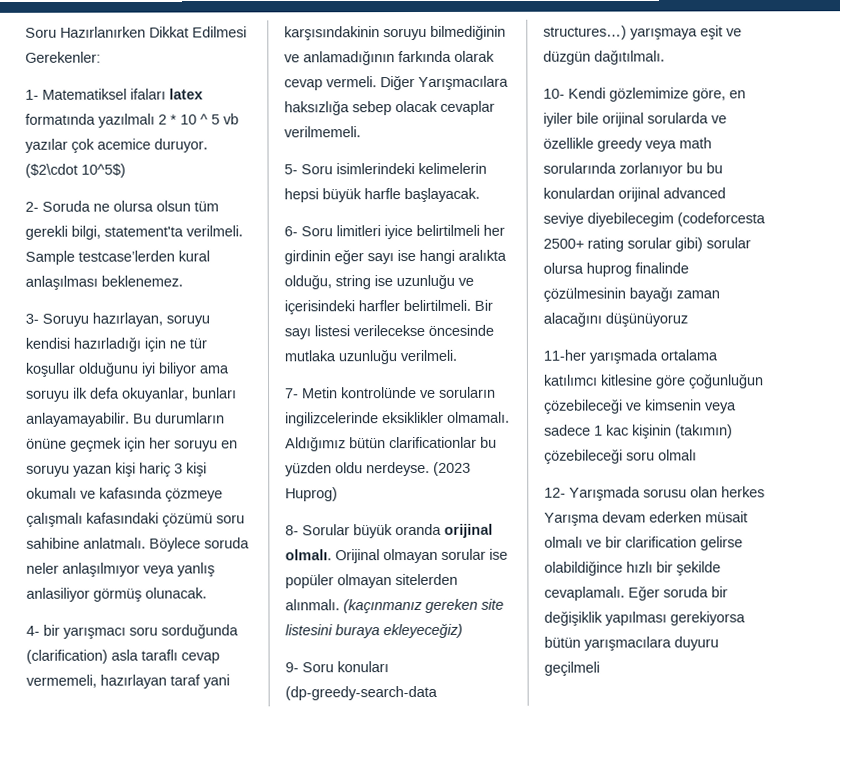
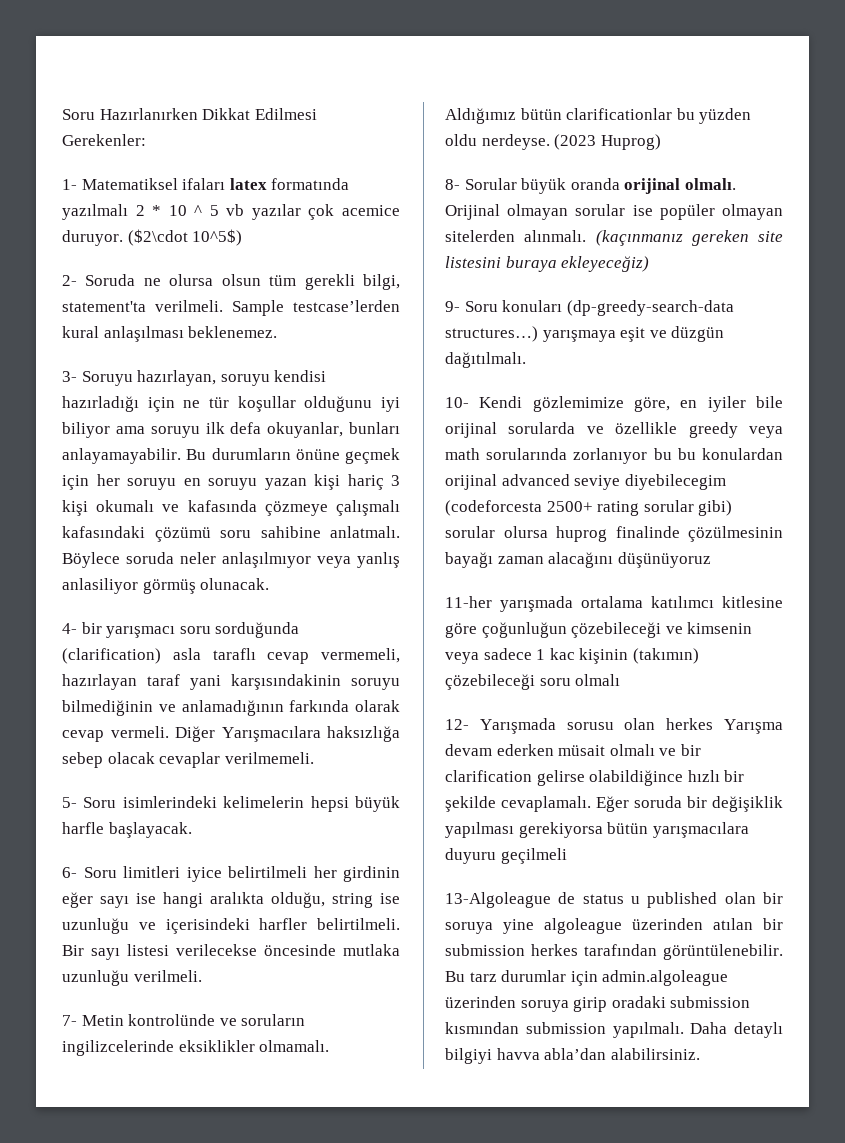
(600, 668) none -> [445,892,783,908] [445,918,783,934] [445,944,783,960] [445,970,729,986] [445,996,751,1012] [445,1022,783,1038] [445,1048,700,1064] // 13-Algoleague de status u published olan bir soruya yine algoleague üzerinden atılan bir submission herkes tarafından görüntülenebilir. Bu tarz durumlar için admin.algoleague üzerinden soruya girip oradaki submission kısmından submission yapılmalı. Daha detaylı bilgiyi havva abla’dan alabilirsiniz.

